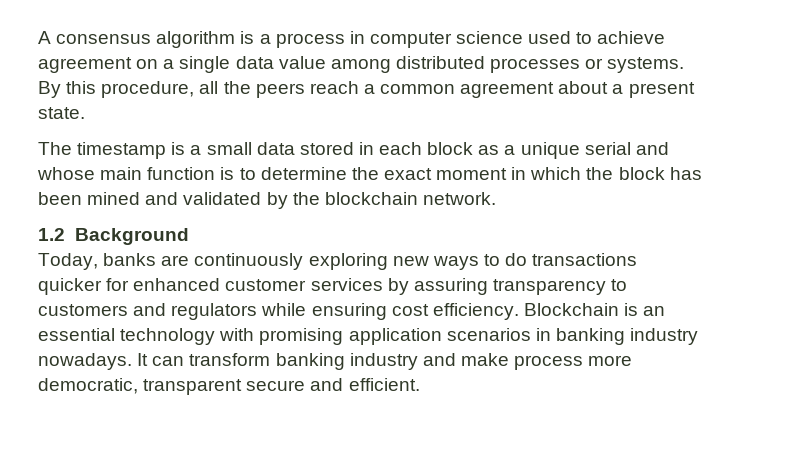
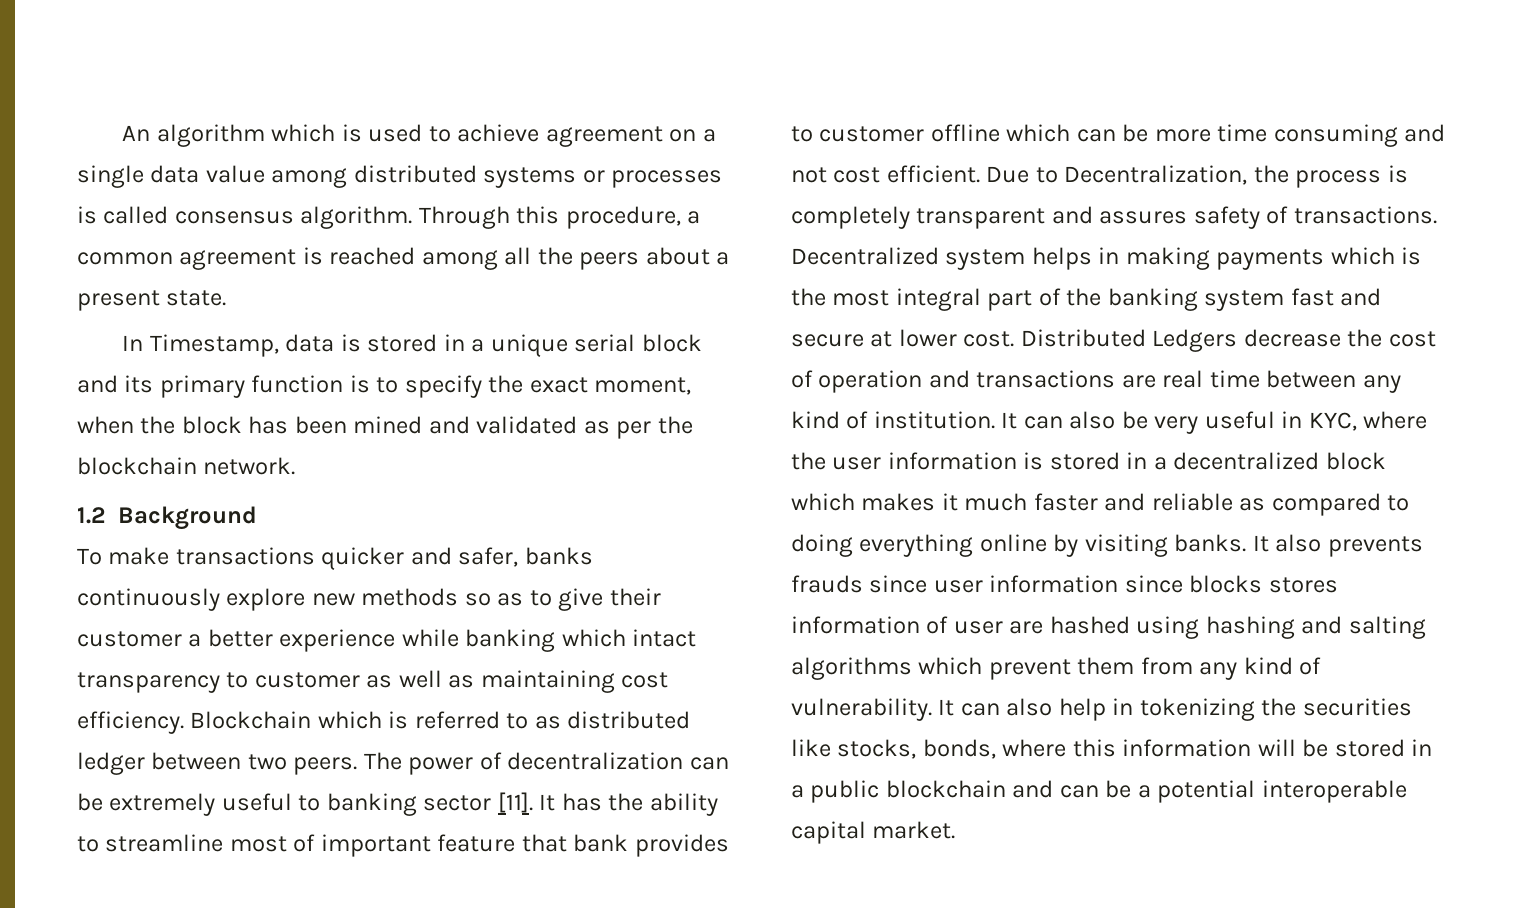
[38,31,524,48] A consensus algorithm is a process in computer science -> [122,124,362,147] An algorithm which is
[490,57,685,73] [38,81,695,98] [38,107,85,119] [38,142,669,159] [37,167,143,180] processes or systems. By this procedure, all the peers reach a common agreement about a present state. // The timestamp is a small data stored in each block as a unique serial and whose main -> [483,167,723,188] [77,206,701,229] [77,247,730,270] [77,290,227,311] [122,334,702,357] [77,375,245,398] systems or processes is called consensus algorithm. Through this procedure, a common agreement is reached among all the peers about a present state. // In Timestamp, data is stored in a unique serial block and its primary
[260,167,347,180] determine -> [404,375,482,398] specify
[436,167,582,180] moment in which -> [594,377,692,395] [77,416,134,434] moment, when
[266,192,288,209] by -> [583,421,652,439] as per
[38,253,638,270] [38,278,628,295] [38,303,666,320] [38,328,699,345] [38,353,633,370] [38,378,420,395] Today, banks are continuously exploring new ways to do transactions quicker for enhanced customer services by assuring transparency to customers and regulators while ensuring cost efficiency. Blockchain is an essential technology with promising application scenarios in banking industry nowadays. It can transform banking industry and make process more democratic, transparent secure and efficient. -> [77,547,593,570] [77,588,661,611] [77,629,697,652] [77,670,669,693] [77,711,691,734] [77,752,729,775] [77,792,718,816] [77,834,729,857] [791,124,1446,147] [791,165,1408,188] [791,206,1437,229] [791,247,1422,270] [791,288,1382,311] [791,329,1436,352] [791,370,1401,393] [791,411,1428,434] [791,452,1386,470] [791,493,1410,516] [791,534,1423,557] [791,575,1338,593] [791,616,1426,639] [791,657,1322,680] [791,698,1412,721] [791,739,1433,759] [791,780,1407,803] [791,821,956,844] To make transactions quicker and safer, banks continuously explore new methods so as to give their customer a better experience while banking which intact transparency to customer as well as maintaining cost efficiency. Blockchain which is referred to as distributed ledger between two peers. The power of decentralization can be extremely useful to banking sector [11]. It has the ability to streamline most of important feature that bank provides to customer offline which can be more time consuming and not cost efficient. Due to Decentralization, the process is completely transparent and assures safety of transactions. Decentralized system helps in making payments which is the most integral part of the banking system fast and secure at lower cost. Distributed Ledgers decrease the cost of operation and transactions are real time between any kind of institution. It can also be very useful in KYC, where the user information is stored in a decentralized block which makes it much faster and reliable as compared to doing everything online by visiting banks. It also prevents frauds since user information since blocks stores information of user are hashed using hashing and salting algorithms which prevent them from any kind of vulnerability. It can also help in tokenizing the securities like stocks, bonds, where this information will be stored in a public blockchain and can be a potential interoperable capital market.

